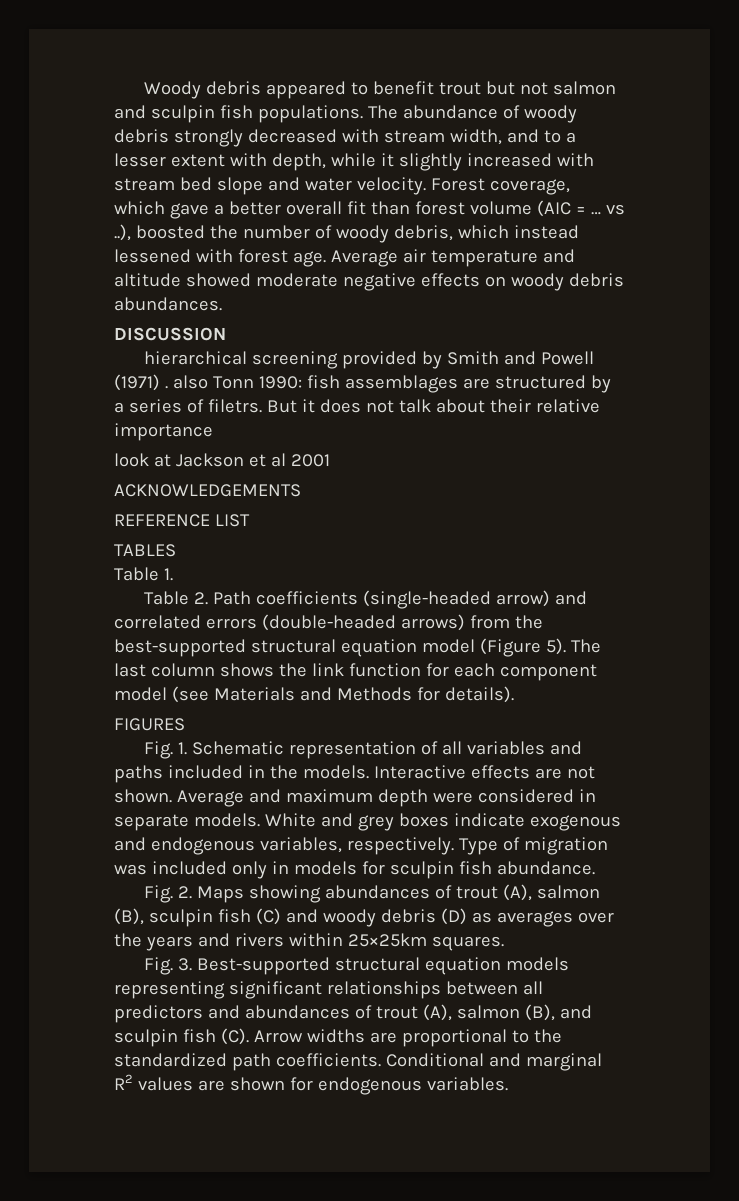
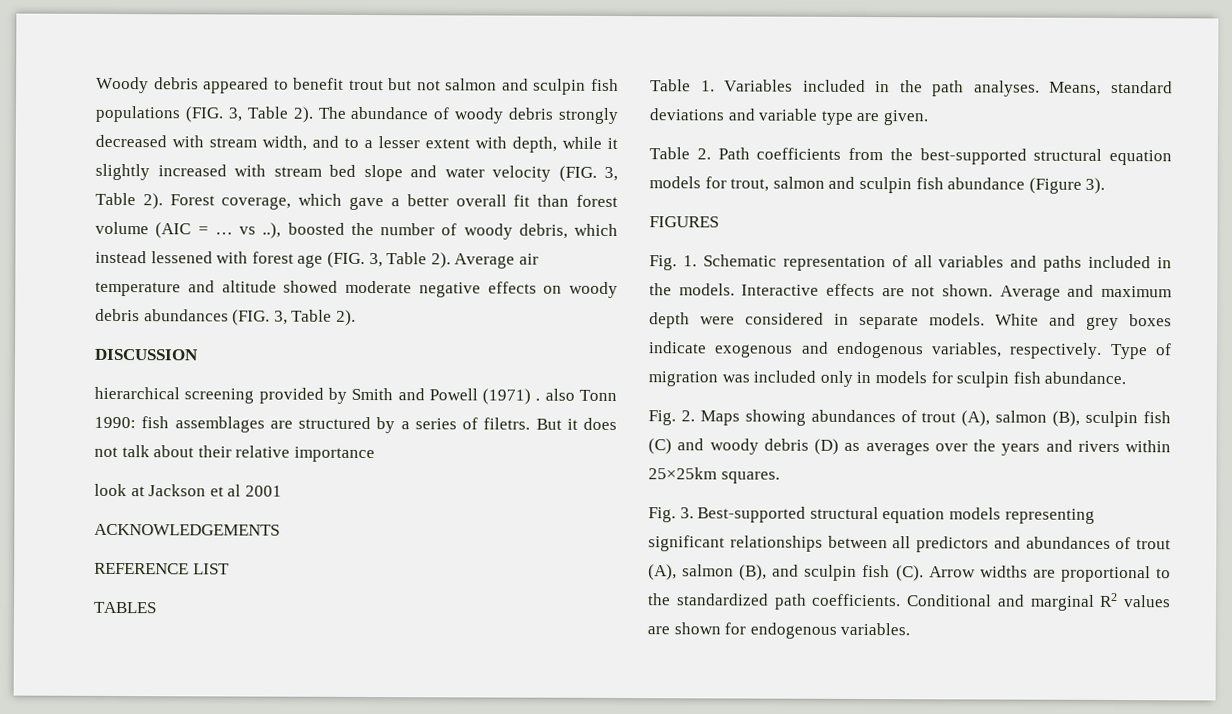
[257,105,363,123] populations. -> [95,105,314,123] populations (FIG. 3, Table 2).
[356,177,426,195] velocity. -> [492,165,618,182] [95,192,163,210] velocity (FIG. 3, Table 2).
[292,251,326,267] age. -> [297,251,451,269] age (FIG. 3, Table 2).
[114,297,222,311] abundances. -> [143,309,356,326] abundances (FIG. 3, Table 2).
[144,590,588,609] [114,614,465,631] // Table 2. Path coefficients (single-headed arrow) and correlated errors (double-headed arrows) -> [724,79,1173,97] [649,108,928,126] [649,147,842,160] Variables included in the path analyses. Means, standard deviations and variable type are given. // Table 2. Path coefficients
[421,638,601,657] [114,663,597,681] [114,686,514,703] model (Figure 5). The last column shows the link function for each component model (see Materials and Methods for details). -> [649,176,1106,194] models for trout, salmon and sculpin fish abundance (Figure 3).

